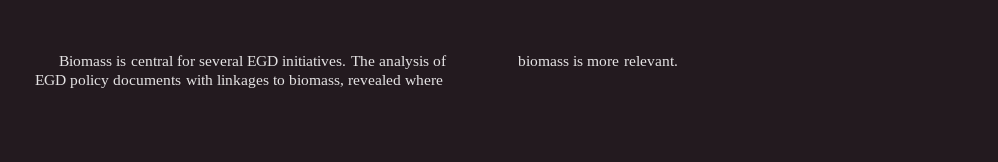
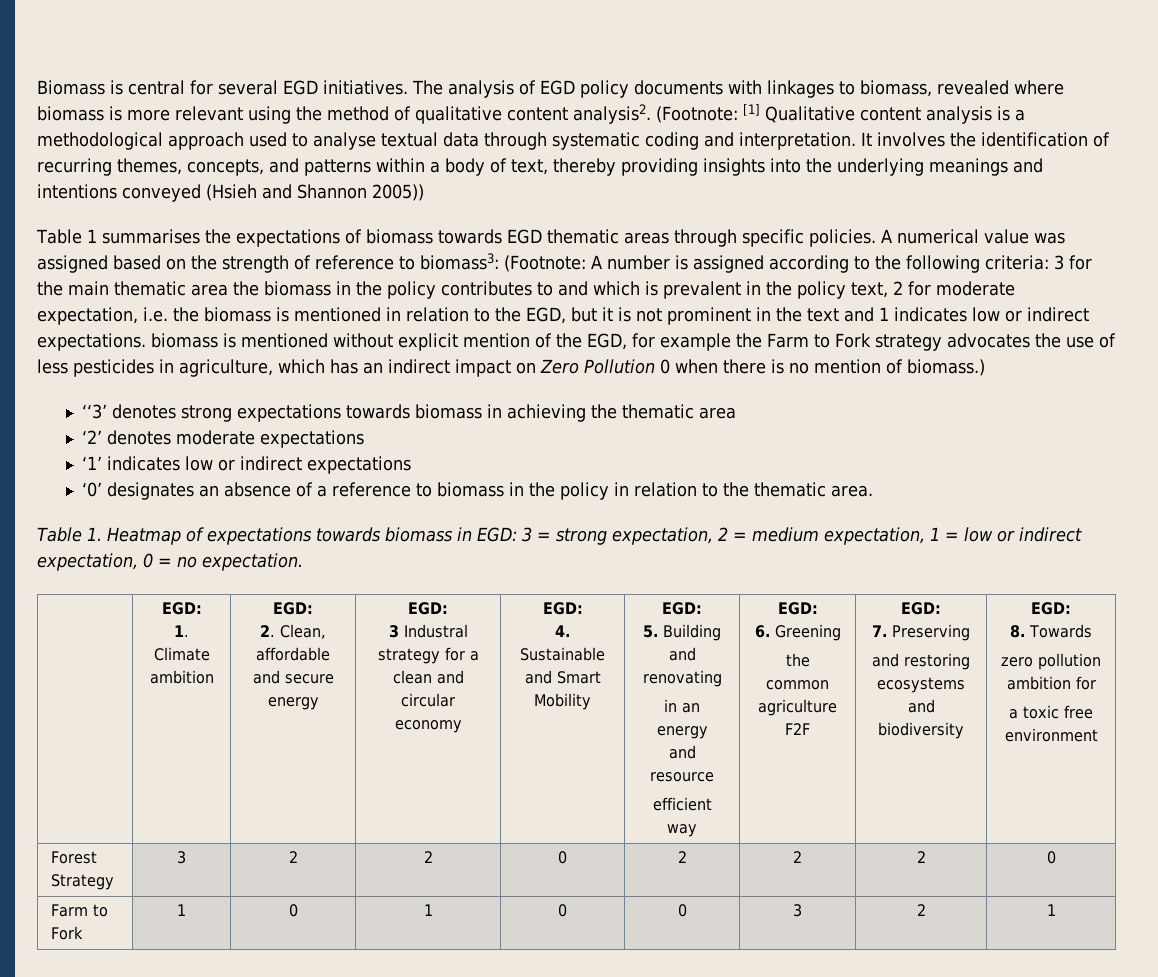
[623,56,678,66] relevant. -> [175,104,1025,124] [37,132,1110,150] [37,158,1043,176] [37,184,424,202] [36,229,1065,247] [37,253,1092,273] [37,281,1015,299] [37,307,1089,325] [37,333,1116,351] [37,359,985,377] [81,404,736,422] [81,430,364,448] [81,456,411,474] [81,482,873,500] [37,527,1082,545] [37,553,303,571] [161,602,202,615] [174,625,189,637] [153,647,210,661] [149,670,214,684] [273,602,313,615] [260,624,326,639] [256,647,330,661] [252,670,334,684] [267,697,319,710] [408,602,448,615] [388,624,468,638] [377,647,479,664] [392,670,464,684] [401,693,455,707] [394,720,462,733] [542,602,583,615] [555,625,570,637] [520,647,605,661] [524,670,601,684] [534,693,591,710] [662,602,702,615] [643,624,721,641] [668,647,696,661] [642,670,722,687] [664,699,700,713] [656,726,708,739] [668,745,696,759] [650,772,714,782] [652,797,712,811] [667,824,697,837] [777,602,818,615] [754,624,841,641] [785,653,810,667] [766,680,829,690] [758,699,837,716] [785,723,810,735] [901,602,941,615] [872,624,970,641] [872,653,970,670] [877,677,965,693] [907,699,935,713] [878,722,964,739] [1031,602,1071,615] [1010,624,1093,638] [1001,653,1101,670] [1006,676,1096,690] [1009,705,1093,719] [1004,728,1098,742] [50,851,97,864] [50,874,114,890] [177,851,186,864] [288,851,298,863] [423,851,433,863] [558,851,567,864] [677,851,687,863] [793,851,802,863] [916,851,926,863] [1046,851,1056,864] [50,904,108,917] [50,926,83,940] [177,904,186,916] [288,904,298,917] [423,904,433,916] [558,904,567,917] [677,904,687,917] [793,904,802,917] [916,904,926,916] [1046,904,1056,916] relevant using the method of qualitative content analysis2. (Footnote: [1] Qualitative content analysis is a methodological approach used to analyse textual data through systematic coding and interpretation. It involves the identification of recurring themes, concepts, and patterns within a body of text, thereby providing insights into the underlying meanings and intentions conveyed (Hsieh and Shannon 2005)) // Table 1 summarises the expectations of biomass towards EGD thematic areas through specific policies. A numerical value was assigned based on the strength of reference to biomass3: (Footnote: A number is assigned according to the following criteria: 3 for the main thematic area the biomass in the policy contributes to and which is prevalent in the policy text, 2 for moderate expectation, i.e. the biomass is mentioned in relation to the EGD, but it is not prominent in the text and 1 indicates low or indirect expectations. biomass is mentioned without explicit mention of the EGD, for example the Farm to Fork strategy advocates the use of less pesticides in agriculture, which has an indirect impact on Zero Pollution 0 when there is no mention of biomass.) // ‘‘3’ denotes strong expectations towards biomass in achieving the thematic area // ‘2’ denotes moderate expectations // ‘1’ indicates low or indirect expectations // ‘0’ designates an absence of a reference to biomass in the policy in relation to the thematic area. // Table 1. Heatmap of expectations towards biomass in EGD: 3 = strong expectation, 2 = medium expectation, 1 = low or indirect expectation, 0 = no expectation. // | EGD: // 1. Climate ambition | EGD: // 2. Clean, affordable and secure energy | EGD: // 3 Industral strategy for a clean and circular economy | EGD: // 4. Sustainable and Smart Mobility | EGD: // 5. Building and renovating // in an energy // and resource // efficient way | EGD: // 6. Greening // the common agriculture F2F | EGD: // 7. Preserving // and restoring ecosystems and biodiversity | EGD: // 8. Towards // zero pollution ambition for // a toxic free environment // Forest Strategy | 3 | 2 | 2 | 0 | 2 | 2 | 2 | 0 // Farm to Fork | 1 | 0 | 1 | 0 | 0 | 3 | 2 | 1

